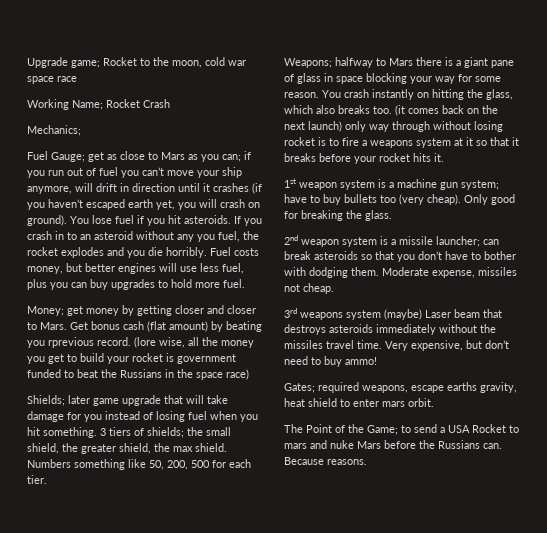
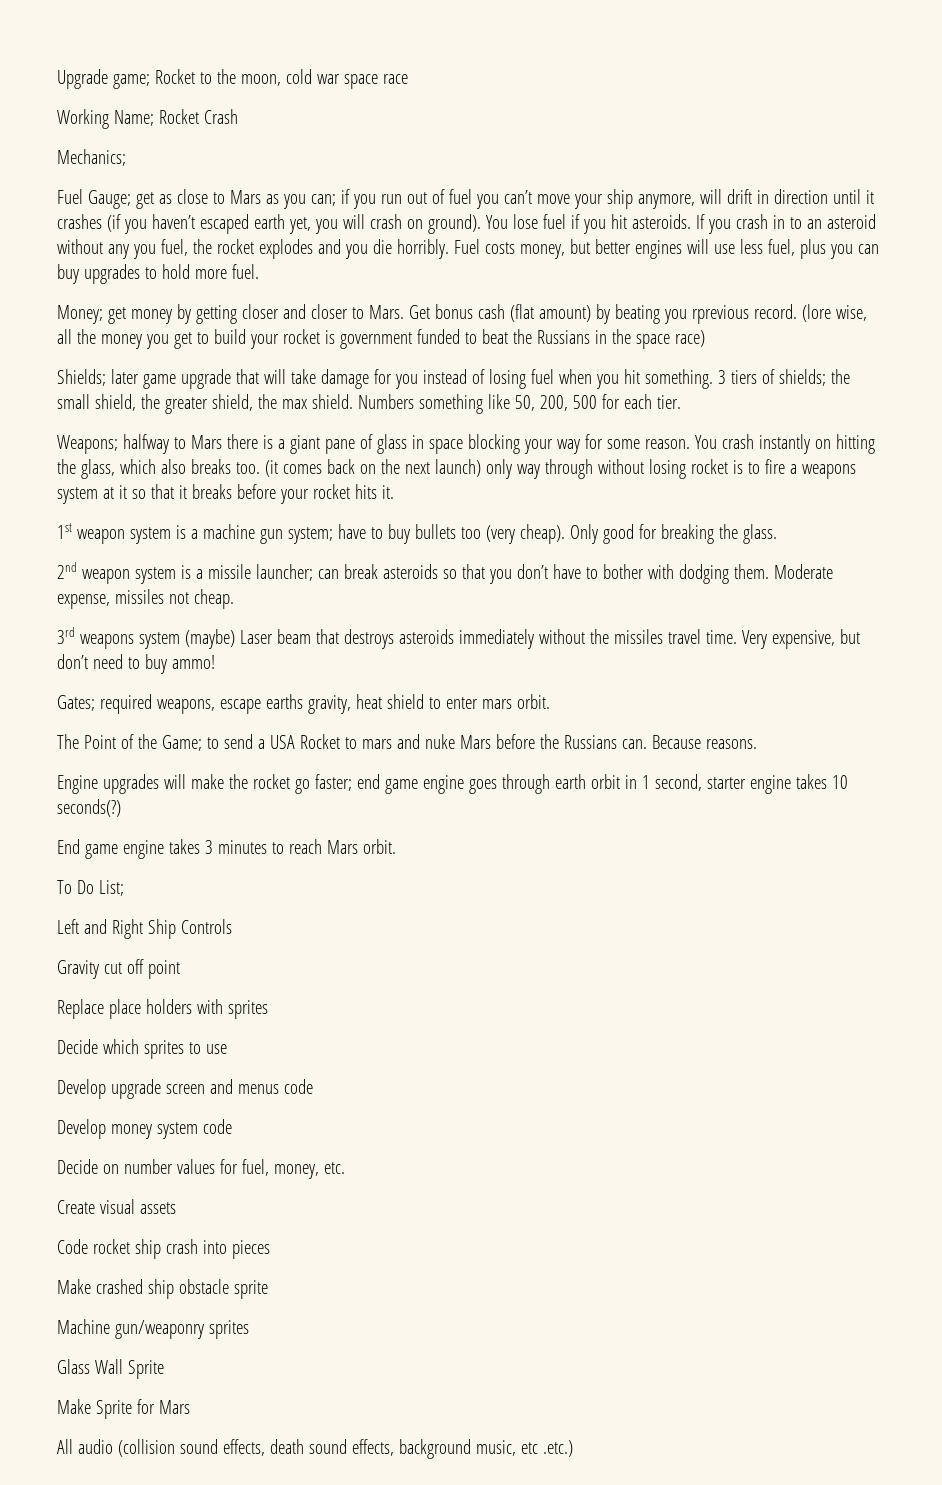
(367, 462) none -> [57,774,848,794] [57,799,121,817] [57,839,396,859] [57,880,124,896] [57,919,232,939] [57,959,180,979] [57,999,268,1019] [57,1039,227,1059] [57,1079,313,1099] [57,1119,232,1139] [57,1159,345,1179] [57,1199,176,1214] [57,1239,270,1259] [57,1279,268,1299] [57,1319,249,1339] [57,1359,164,1379] [57,1399,190,1419] [57,1439,573,1459] // Engine upgrades will make the rocket go faster; end game engine goes through earth orbit in 1 second, starter engine takes 10 seconds(?) // End game engine takes 3 minutes to reach Mars orbit. // To Do List; // Left and Right Ship Controls // Gravity cut off point // Replace place holders with sprites // Decide which sprites to use // Develop upgrade screen and menus code // Develop money system code // Decide on number values for fuel, money, etc. // Create visual assets // Code rocket ship crash into pieces // Make crashed ship obstacle sprite // Machine gun/weaponry sprites // Glass Wall Sprite // Make Sprite for Mars // All audio (collision sound effects, death sound effects, background music, etc .etc.)

